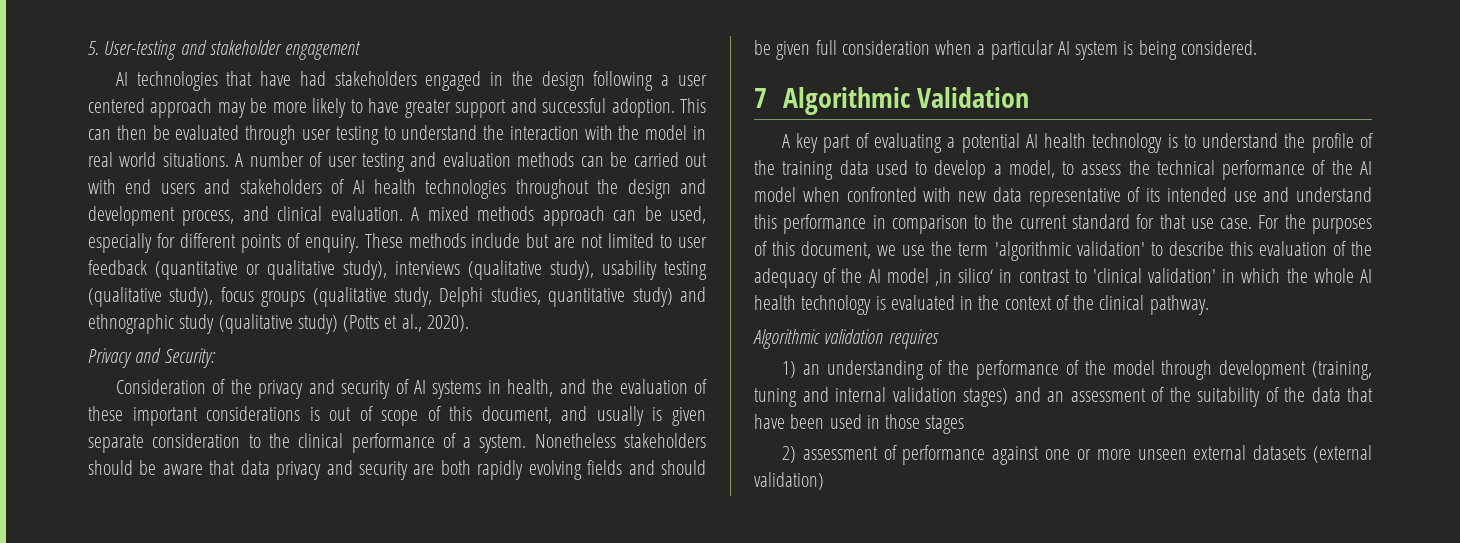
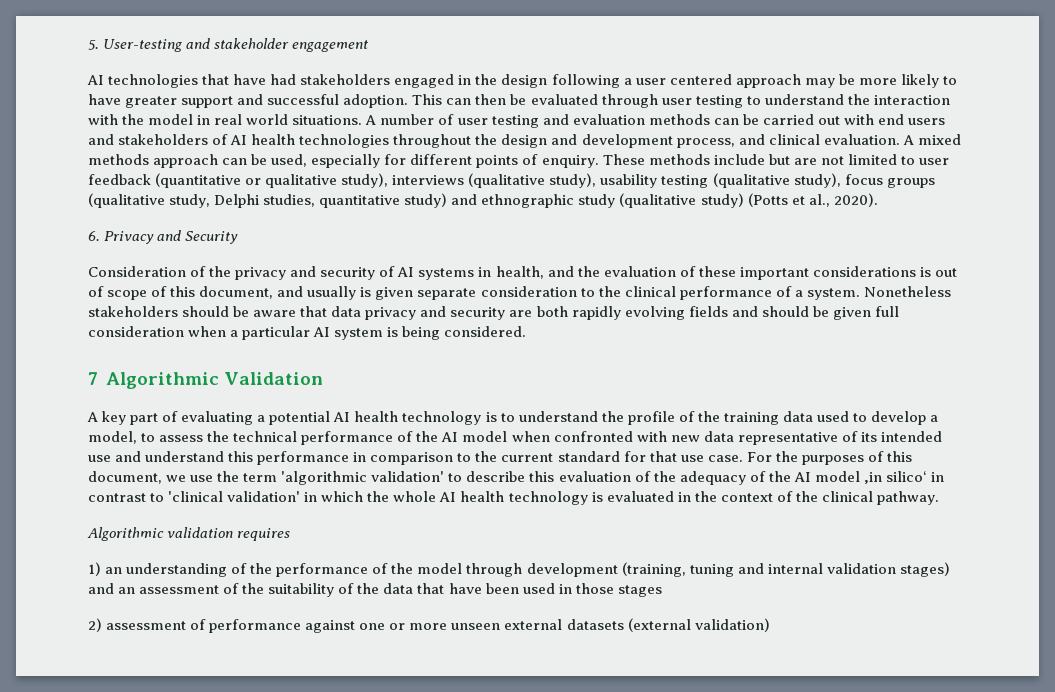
(469, 323) none -> [88,231,100,241] 6.
[164,348,216,368] Security: -> [185,231,239,244] Security

